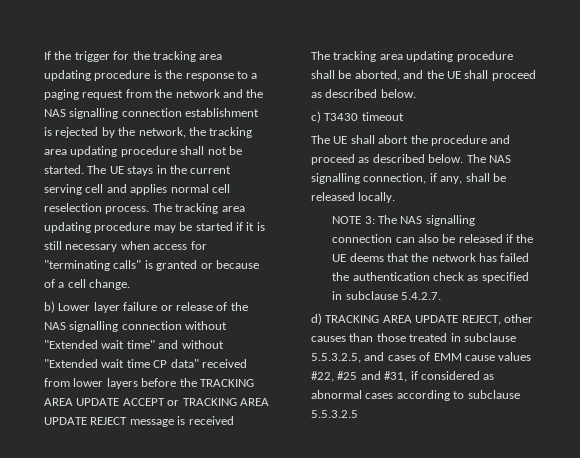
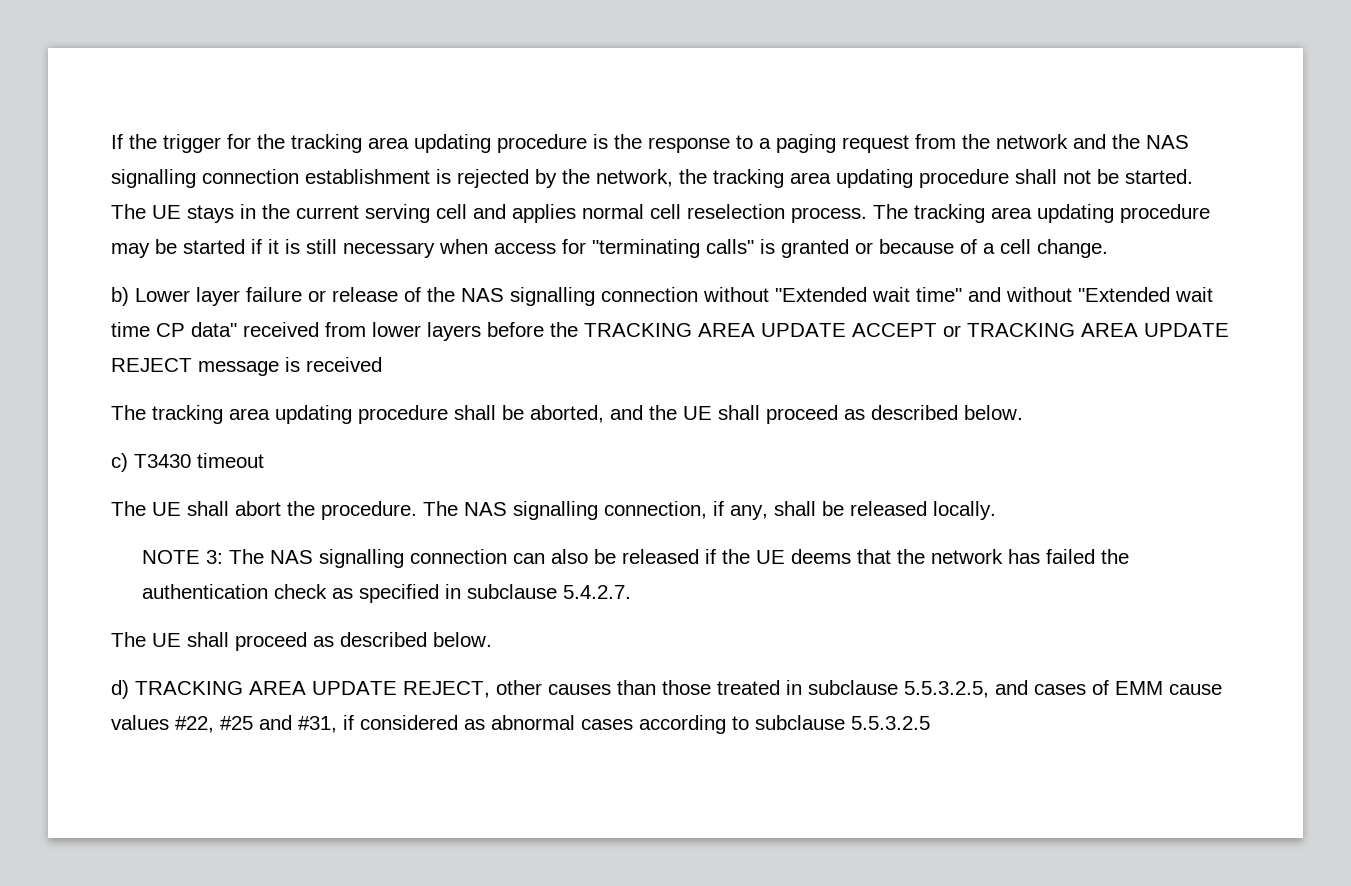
[430,135,511,146] [311,154,464,165] procedure and proceed as described below. -> [321,501,418,520] procedure.
(441, 296) none -> [111,632,493,651] // The UE shall proceed as described below.

